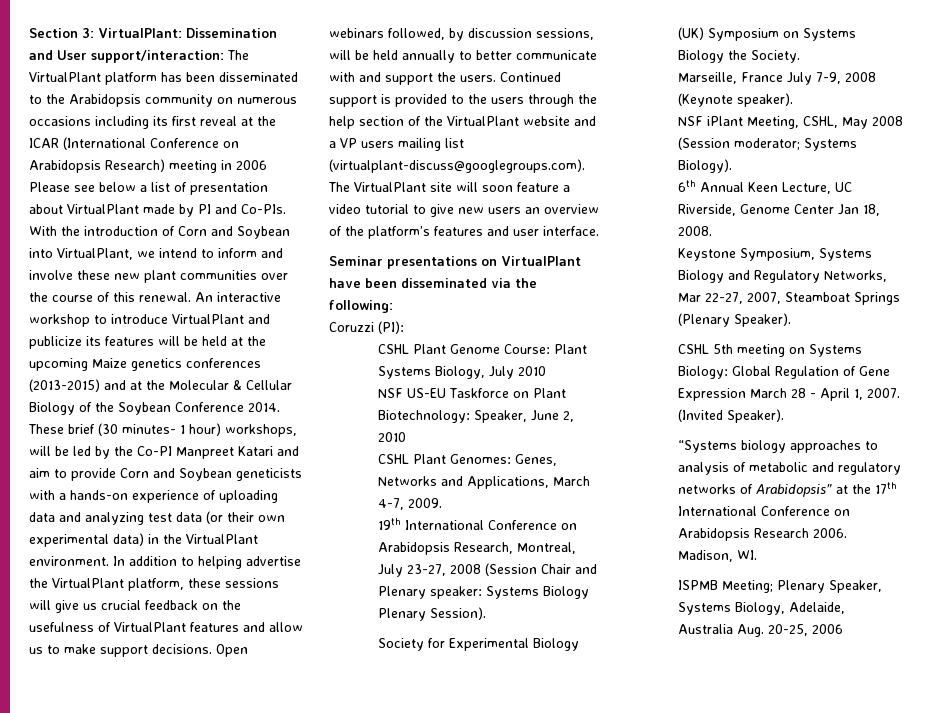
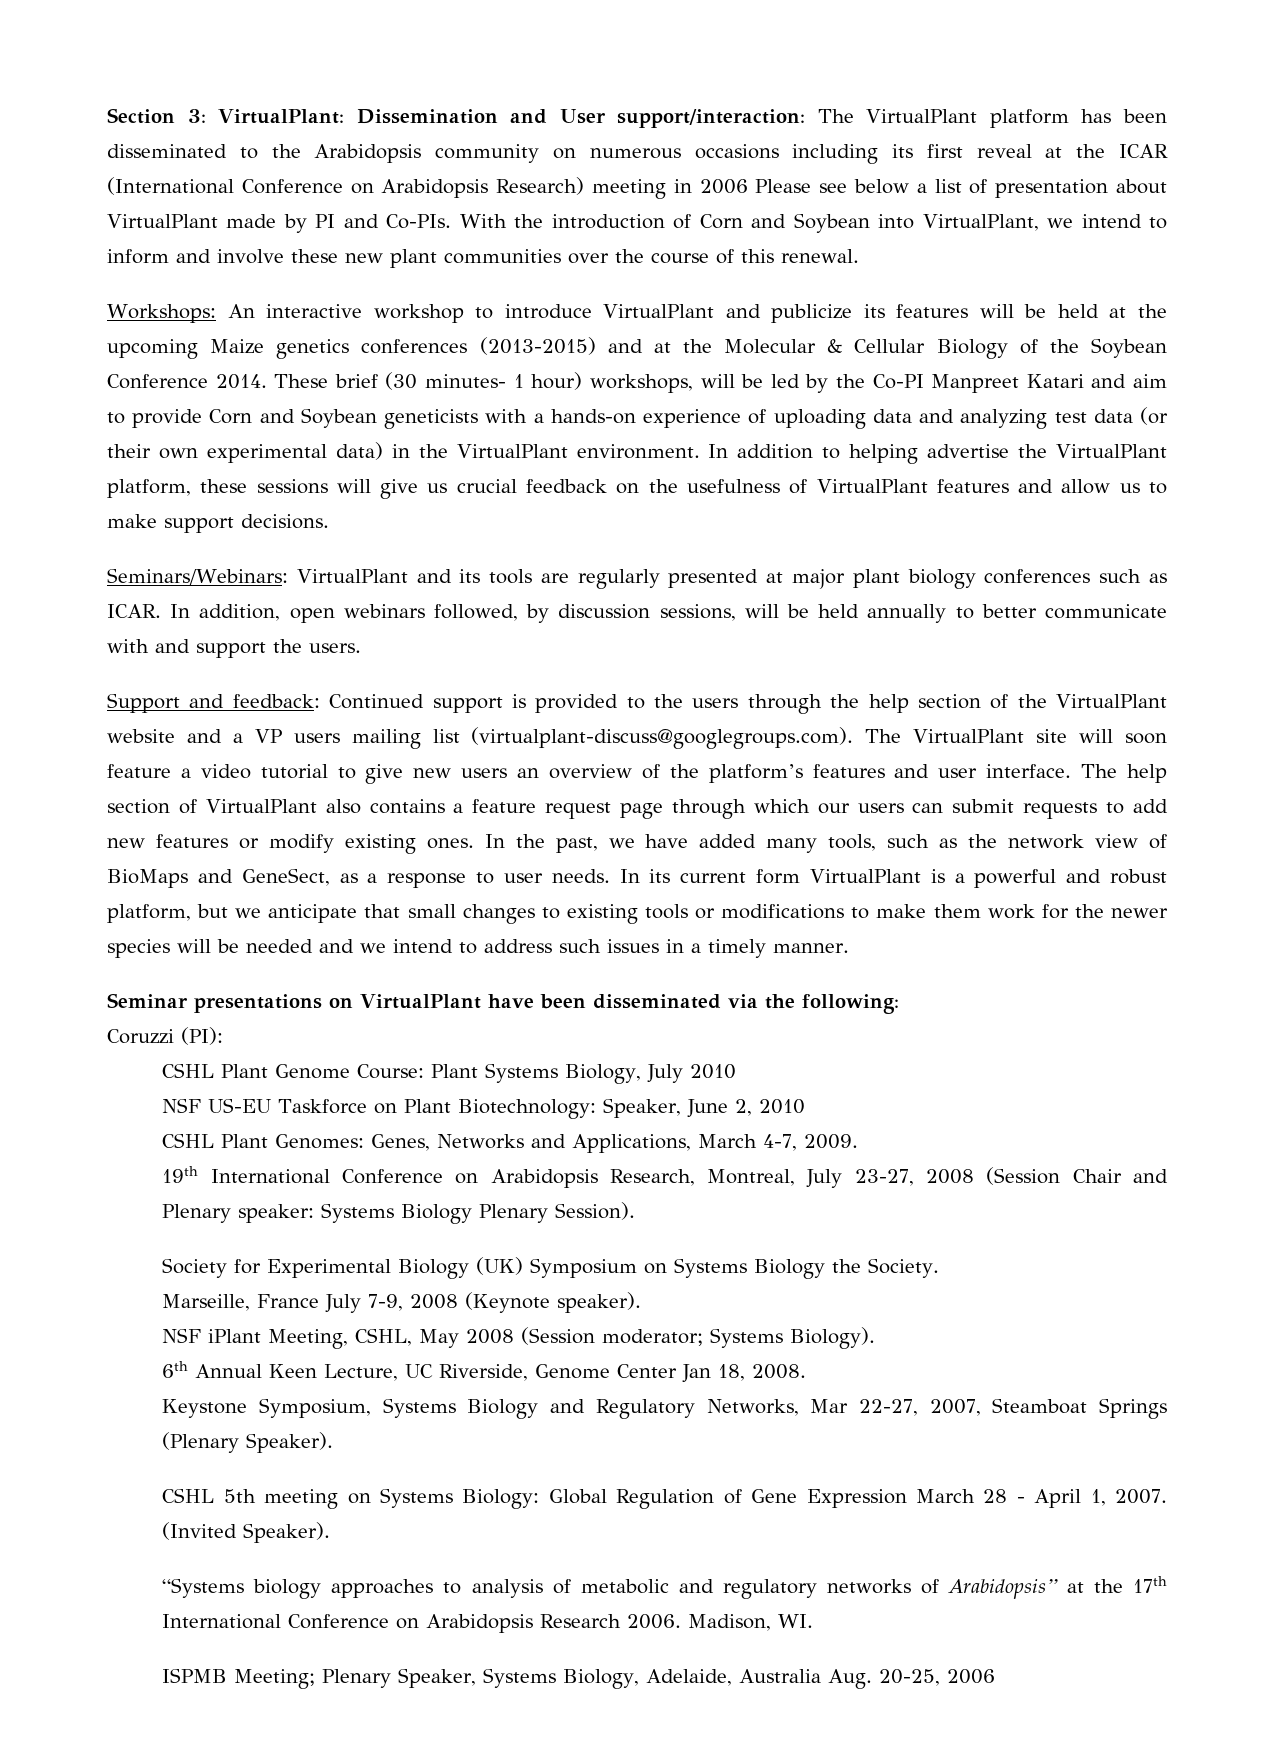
(191, 297) none -> [107,304,216,323] // Workshops:
[216,644,248,657] Open -> [107,568,1168,589] [107,604,335,623] // Seminars/Webinars: VirtualPlant and its tools are regularly presented at major plant biology conferences such as ICAR. In addition, open
(496, 78) none -> [107,693,320,713] // Support and feedback:
(599, 231) none -> [1081,764,1168,783] [107,799,1168,819] [107,834,1167,854] [107,868,1168,888] [107,904,1168,924] [107,939,849,958] The help section of VirtualPlant also contains a feature request page through which our users can submit requests to add new features or modify existing ones. In the past, we have added many tools, such as the network view of BioMaps and GeneSect, as a response to user needs. In its current form VirtualPlant is a powerful and robust platform, but we anticipate that small changes to existing tools or modifications to make them work for the newer species will be needed and we intend to address such issues in a timely manner.

